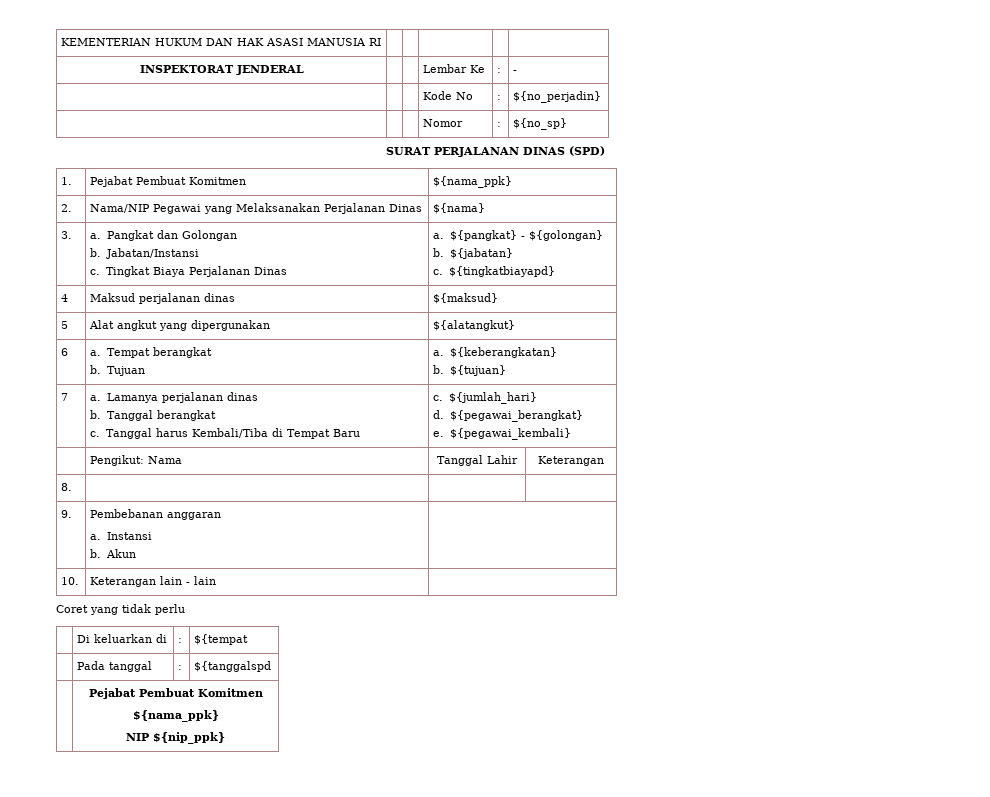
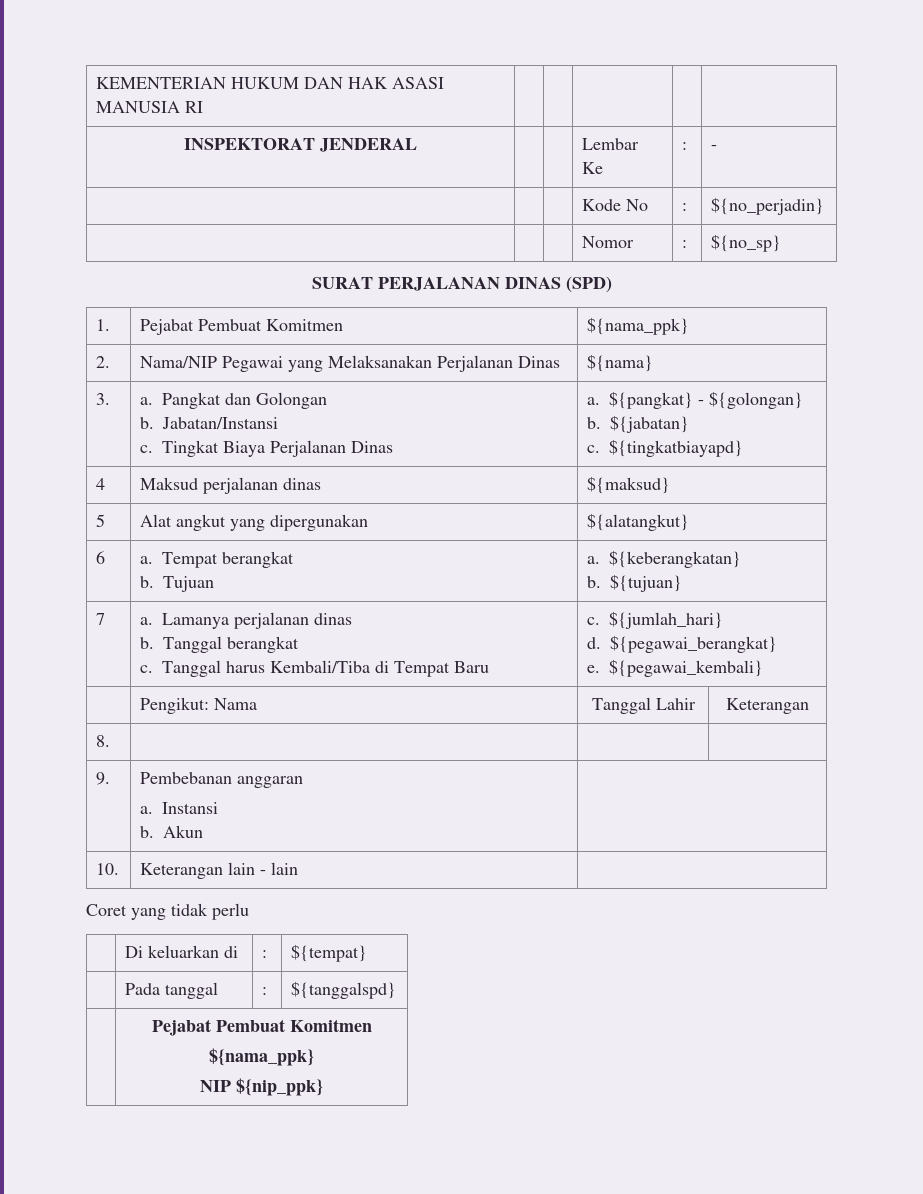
[194,634,249,645] ${tempat -> [291,944,368,962] ${tempat}
[194,661,272,672] ${tanggalspd -> [291,981,397,999] ${tanggalspd}

